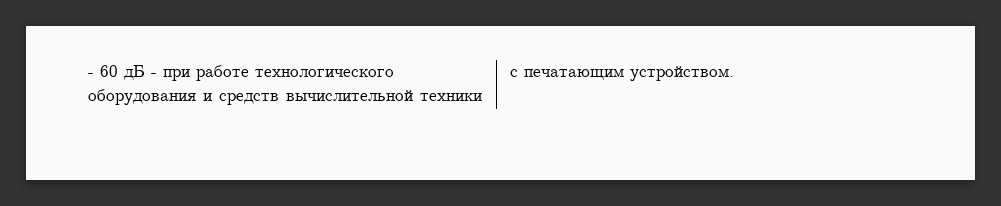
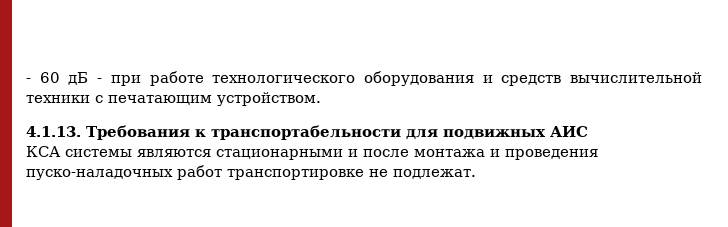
(734, 73) none -> [26,125,588,140] [26,146,598,160] [26,165,476,180] // 4.1.13. Требования к транспортабельности для подвижных АИС // КСА системы являются стационарными и после монтажа и проведения пуско-наладочных работ транспортировке не подлежат.

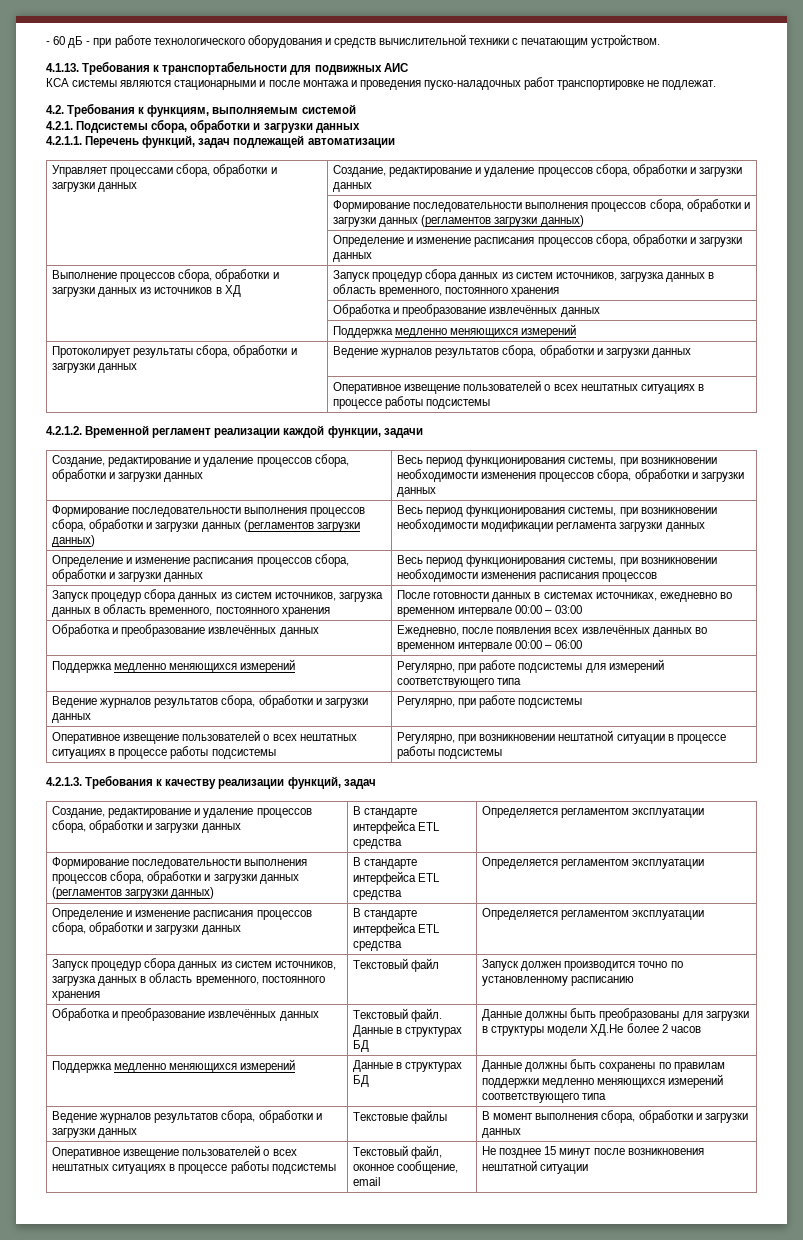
(476, 174) none -> [46,103,356,117] [46,119,360,133] [46,135,395,148] [52,164,277,177] [52,182,138,192] [333,164,742,177] [333,182,373,192] [333,199,750,212] [333,215,584,227] [333,234,742,247] [333,252,373,262] [52,269,279,282] [52,285,241,297] [333,269,715,282] [333,284,560,297] [333,304,600,317] [333,324,577,338] [52,345,297,358] [52,363,138,373] [333,345,691,358] [333,380,704,394] [333,396,491,409] [46,425,423,438] [52,454,349,467] [52,469,204,482] [397,455,717,467] [397,469,744,482] [397,487,437,497] [52,505,366,517] [52,519,360,532] [52,535,96,547] [397,505,717,517] [397,519,705,532] [52,554,349,567] [52,569,204,582] [397,555,717,567] [397,569,658,582] [52,589,383,602] [52,604,330,617] [397,590,732,602] [397,605,582,617] [52,624,319,637] [397,625,707,637] [397,640,582,652] [52,659,296,673] [397,659,664,673] [397,678,522,688] [52,695,368,708] [52,713,92,723] [397,695,583,708] [52,730,357,744] [52,746,276,759] [397,730,726,744] [397,746,503,759] [46,775,376,789] [52,806,312,818] [52,820,241,833] [353,806,418,818] [353,820,441,834] [353,839,403,849] [482,806,705,818] [52,857,308,869] [52,871,299,884] [52,887,215,899] [353,857,418,869] [353,871,441,885] [353,890,403,900] [482,857,705,869] [52,908,312,920] [52,922,241,935] [353,908,418,920] [353,922,441,936] [353,941,403,951] [482,908,705,920] [52,958,336,971] [52,973,325,986] [52,991,101,1001] [353,958,440,972] [482,959,683,971] [482,976,635,986] [52,1008,319,1021] [353,1008,443,1022] [353,1025,463,1037] [353,1040,370,1052] [482,1008,749,1021] [482,1023,701,1036] [52,1059,296,1073] [353,1060,463,1072] [353,1075,370,1087] [482,1059,725,1072] [482,1074,724,1088] [482,1093,607,1103] [52,1110,322,1123] [52,1128,138,1138] [353,1110,448,1124] [482,1110,748,1123] [482,1128,522,1138] [52,1145,297,1159] [52,1161,336,1174] [353,1145,443,1159] [353,1161,459,1174] [353,1177,382,1186] [482,1146,704,1158] [482,1160,589,1174] // 4.2. Требования к функциям, выполняемым системой // 4.2.1. Подсистемы сбора, обработки и загрузки данных // 4.2.1.1. Перечень функций, задач подлежащей автоматизации // Управляет процессами сбора, обработки и загрузки данных | Создание, редактирование и удаление процессов сбора, обработки и загрузки данных // | Формирование последовательности выполнения процессов сбора, обработки и загрузки данных (регламентов загрузки данных) // | Определение и изменение расписания процессов сбора, обработки и загрузки данных // Выполнение процессов сбора, обработки и загрузки данных из источников в ХД | Запуск процедур сбора данных из систем источников, загрузка данных в область временного, постоянного хранения // | Обработка и преобразование извлечённых данных // | Поддержка медленно меняющихся измерений // Протоколирует результаты сбора, обработки и загрузки данных | Ведение журналов результатов сбора, обработки и загрузки данных // | Оперативное извещение пользователей о всех нештатных ситуациях в процессе работы подсистемы // 4.2.1.2. Временной регламент реализации каждой функции, задачи // Создание, редактирование и удаление процессов сбора, обработки и загрузки данных | Весь период функционирования системы, при возникновении необходимости изменения процессов сбора, обработки и загрузки данных // Формирование последовательности выполнения процессов сбора, обработки и загрузки данных (регламентов загрузки данных) | Весь период функционирования системы, при возникновении необходимости модификации регламента загрузки данных // Определение и изменение расписания процессов сбора, обработки и загрузки данных | Весь период функционирования системы, при возникновении необходимости изменения расписания процессов // Запуск процедур сбора данных из систем источников, загрузка данных в область временного, постоянного хранения | После готовности данных в системах источниках, ежедневно во временном интервале 00:00 – 03:00 // Обработка и преобразование извлечённых данных | Ежедневно, после появления всех извлечённых данных во временном интервале 00:00 – 06:00 // Поддержка медленно меняющихся измерений | Регулярно, при работе подсистемы для измерений соответствующего типа // Ведение журналов результатов сбора, обработки и загрузки данных | Регулярно, при работе подсистемы // Оперативное извещение пользователей о всех нештатных ситуациях в процессе работы подсистемы | Регулярно, при возникновении нештатной ситуации в процессе работы подсистемы // 4.2.1.3. Требования к качеству реализации функций, задач // Создание, редактирование и удаление процессов сбора, обработки и загрузки данных | В стандарте интерфейса ETL средства | Определяется регламентом эксплуатации // Формирование последовательности выполнения процессов сбора, обработки и загрузки данных (регламентов загрузки данных) | В стандарте интерфейса ETL средства | Определяется регламентом эксплуатации // Определение и изменение расписания процессов сбора, обработки и загрузки данных | В стандарте интерфейса ETL средства | Определяется регламентом эксплуатации // Запуск процедур сбора данных из систем источников, загрузка данных в область временного, постоянного хранения | Текстовый файл | Запуск должен производится точно по установленному расписанию // Обработка и преобразование извлечённых данных | Текстовый файл. Данные в структурах БД | Данные должны быть преобразованы для загрузки в структуры модели ХД.Не более 2 часов // Поддержка медленно меняющихся измерений | Данные в структурах БД | Данные должны быть сохранены по правилам поддержки медленно меняющихся измерений соответствующего типа // Ведение журналов результатов сбора, обработки и загрузки данных | Текстовые файлы | В момент выполнения сбора, обработки и загрузки данных // Оперативное извещение пользователей о всех нештатных ситуациях в процессе работы подсистемы | Текстовый файл, оконное сообщение, email | Не позднее 15 минут после возникновения нештатной ситуации

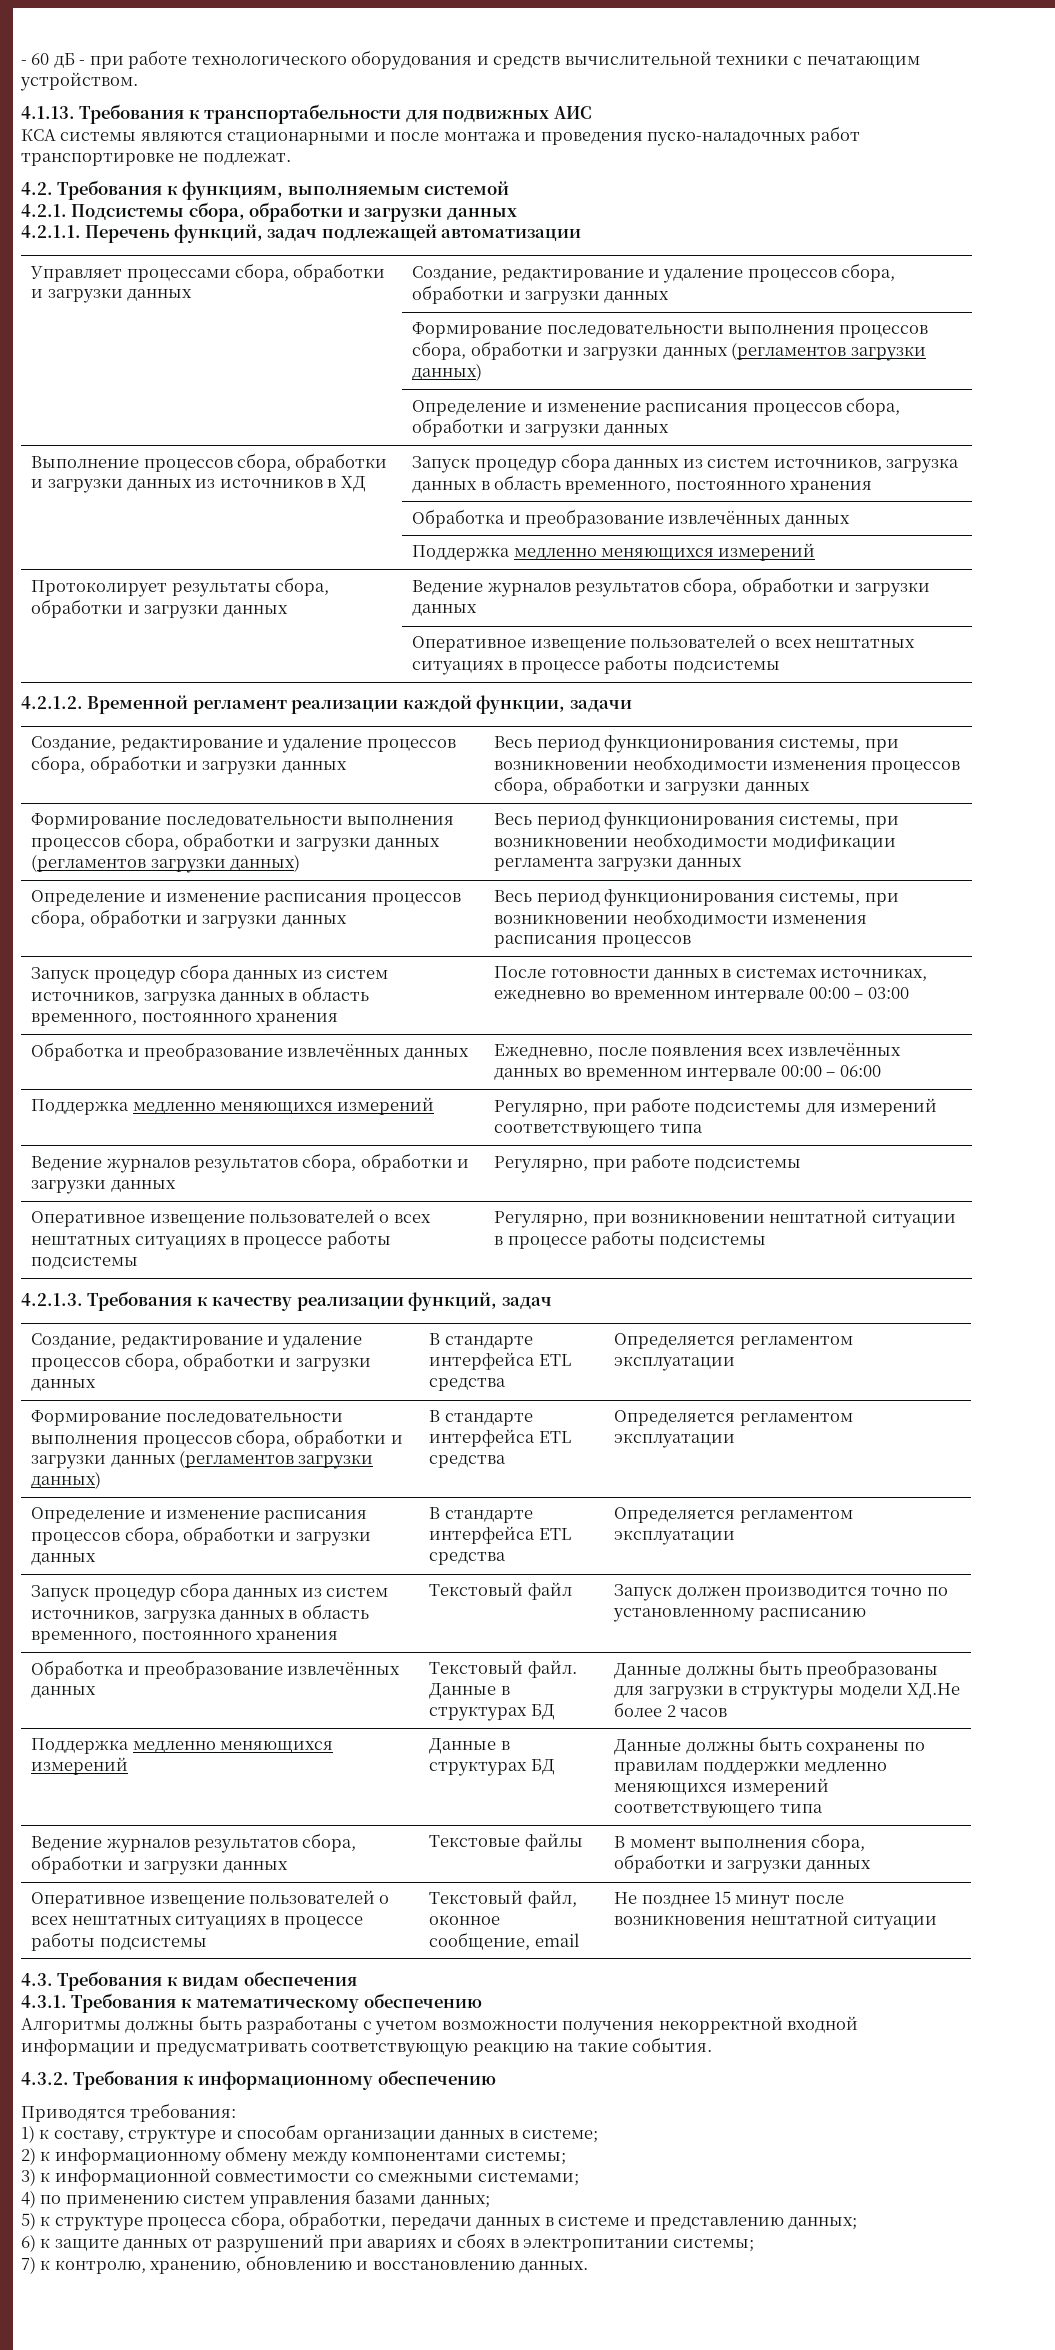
(589, 1169) none -> [21,1971,357,1991] [21,1993,482,2013] [21,2015,859,2035] [21,2037,713,2057] [21,2070,496,2090] [21,2103,237,2122] [21,2124,599,2144] [21,2146,566,2166] [21,2168,579,2186] [21,2189,490,2209] [21,2211,858,2231] [21,2233,755,2253] [21,2255,589,2274] // 4.3. Требования к видам обеспечения // 4.3.1. Требования к математическому обеспечению // Алгоритмы должны быть разработаны с учетом возможности получения некорректной входной информации и предусматривать соответствующую реакцию на такие события. // 4.3.2. Требования к информационному обеспечению // Приводятся требования: // 1) к составу, структуре и способам организации данных в системе; // 2) к информационному обмену между компонентами системы; // 3) к информационной совместимости со смежными системами; // 4) по применению систем управления базами данных; // 5) к структуре процесса сбора, обработки, передачи данных в системе и представлению данных; // 6) к защите данных от разрушений при авариях и сбоях в электропитании системы; // 7) к контролю, хранению, обновлению и восстановлению данных.

